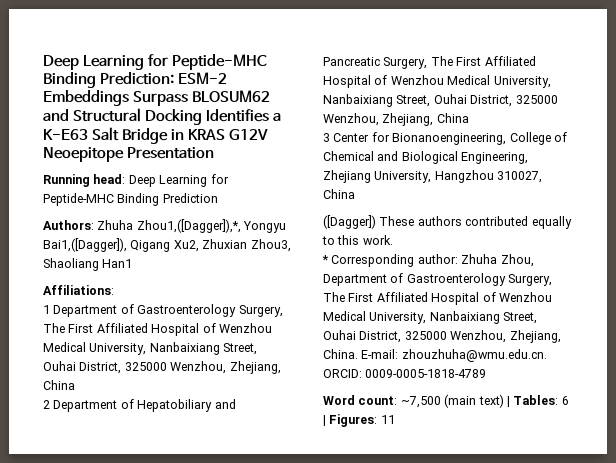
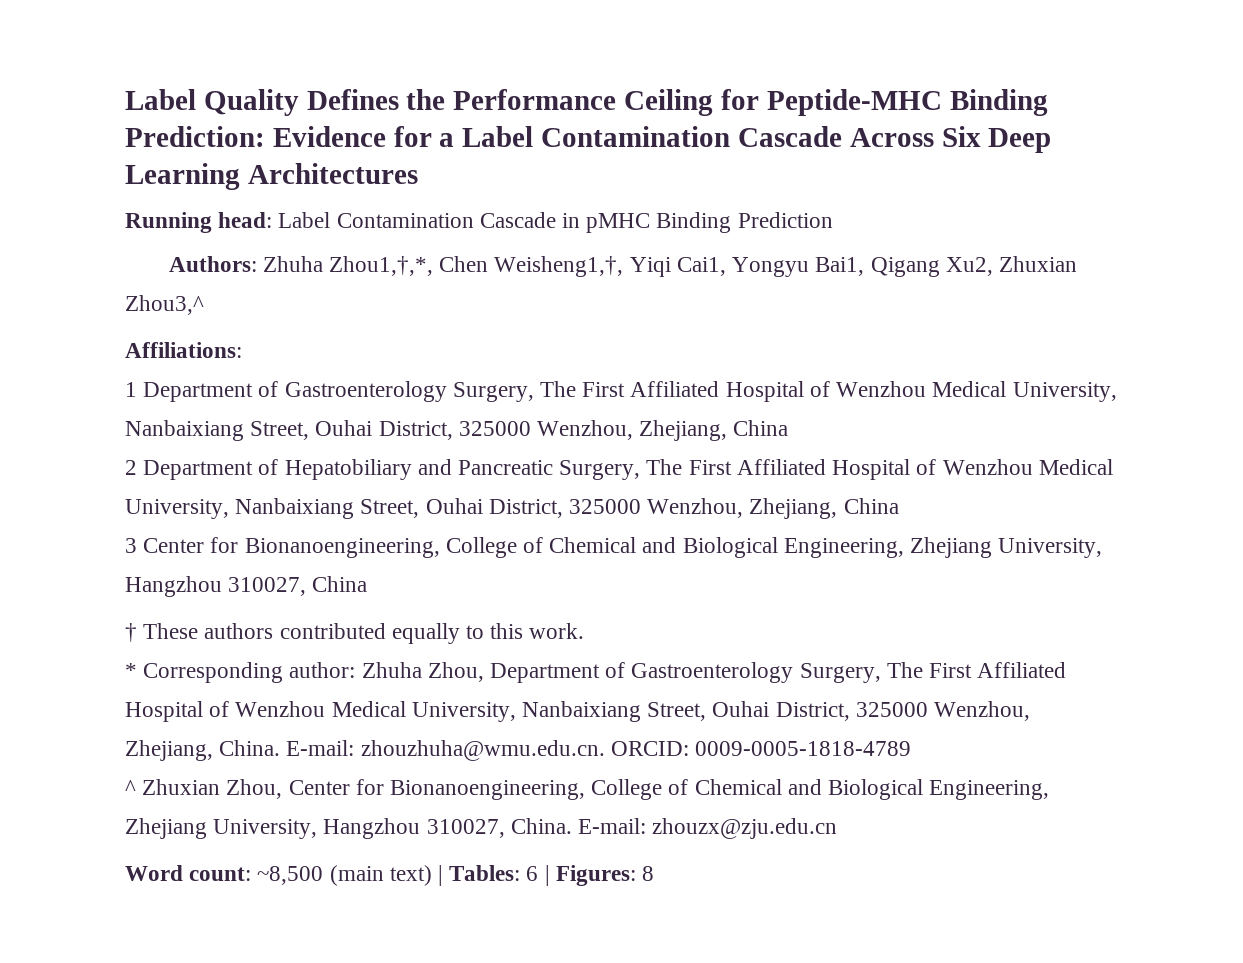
[43,54,267,70] [43,72,227,88] [43,90,270,106] [43,108,281,125] [43,127,268,144] [43,147,214,162] [43,174,229,187] [43,193,218,206] [43,219,287,233] [43,238,291,252] [43,258,133,271] Deep Learning for Peptide-MHC Binding Prediction: ESM-2 Embeddings Surpass BLOSUM62 and Structural Docking Identifies a K-E63 Salt Bridge in KRAS G12V Neoepitope Presentation // Running head: Deep Learning for Peptide-MHC Binding Prediction // Authors: Zhuha Zhou1,([Dagger]),*, Yongyu Bai1,([Dagger]), Qigang Xu2, Zhuxian Zhou3, Shaoliang Han1 -> [125,89,1048,116] [125,126,1052,153] [125,163,418,190] [125,212,833,233] [168,256,1077,277] [125,295,204,315] Label Quality Defines the Performance Ceiling for Peptide-MHC Binding Prediction: Evidence for a Label Contamination Cascade Across Six Deep Learning Architectures // Running head: Label Contamination Cascade in pMHC Binding Prediction // Authors: Zhuha Zhou1,†,*, Chen Weisheng1,†, Yiqi Cai1, Yongyu Bai1, Qigang Xu2, Zhuxian Zhou3,^
[323,215,376,229] ([Dagger]) -> [125,623,137,642] †
(487, 373) none -> [125,779,1050,800] [125,818,838,839] // ^ Zhuxian Zhou, Center for Bionanoengineering, College of Chemical and Biological Engineering, Zhejiang University, Hangzhou 310027, China. E-mail: zhouzx@zju.edu.cn
[400,396,441,408] ~7,500 -> [257,866,324,885] ~8,500
[380,415,395,424] 11 -> [642,866,655,881] 8

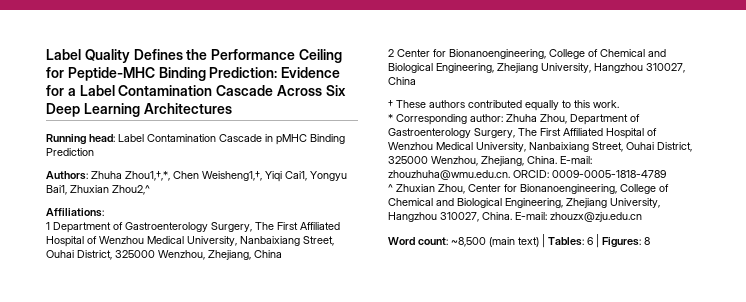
[870,256,1077,277] [125,295,204,315] Qigang Xu2, Zhuxian Zhou3,^ -> [70,185,150,195] Zhuxian Zhou2,^
[143,459,1113,480] [125,498,899,519] [125,538,137,553] Department of Hepatobiliary and Pancreatic Surgery, The First Affiliated Hospital of Wenzhou Medical University, Nanbaixiang Street, Ouhai District, 325000 Wenzhou, Zhejiang, China // 3 -> (394, 53) none

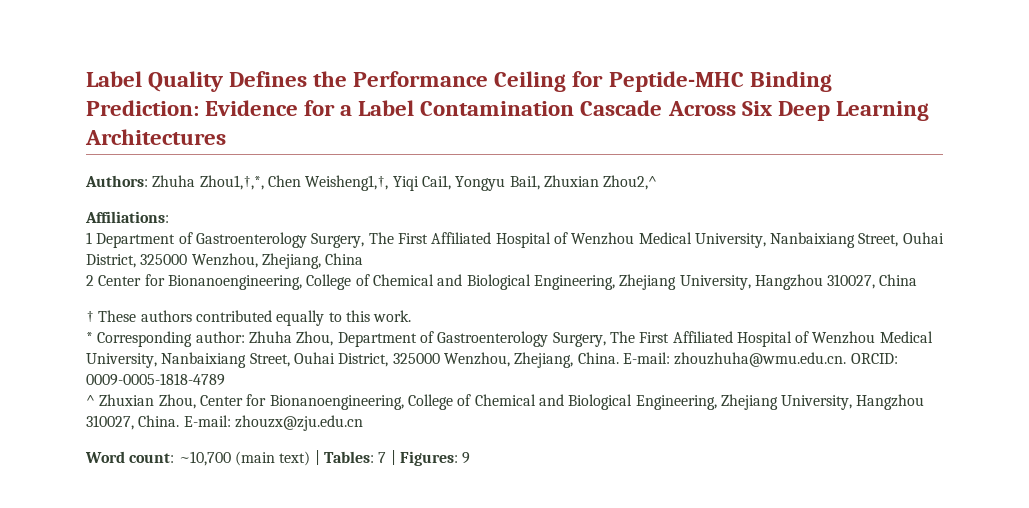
[46,134,345,145] [46,148,94,156] // Running head: Label Contamination Cascade in pMHC Binding Prediction -> (226, 137) none
[451,237,486,247] ~8,500 -> [178,451,231,466] ~10,700
[587,237,593,245] 6 -> [378,452,387,463] 7
[644,237,650,245] 8 -> [462,452,471,464] 9

